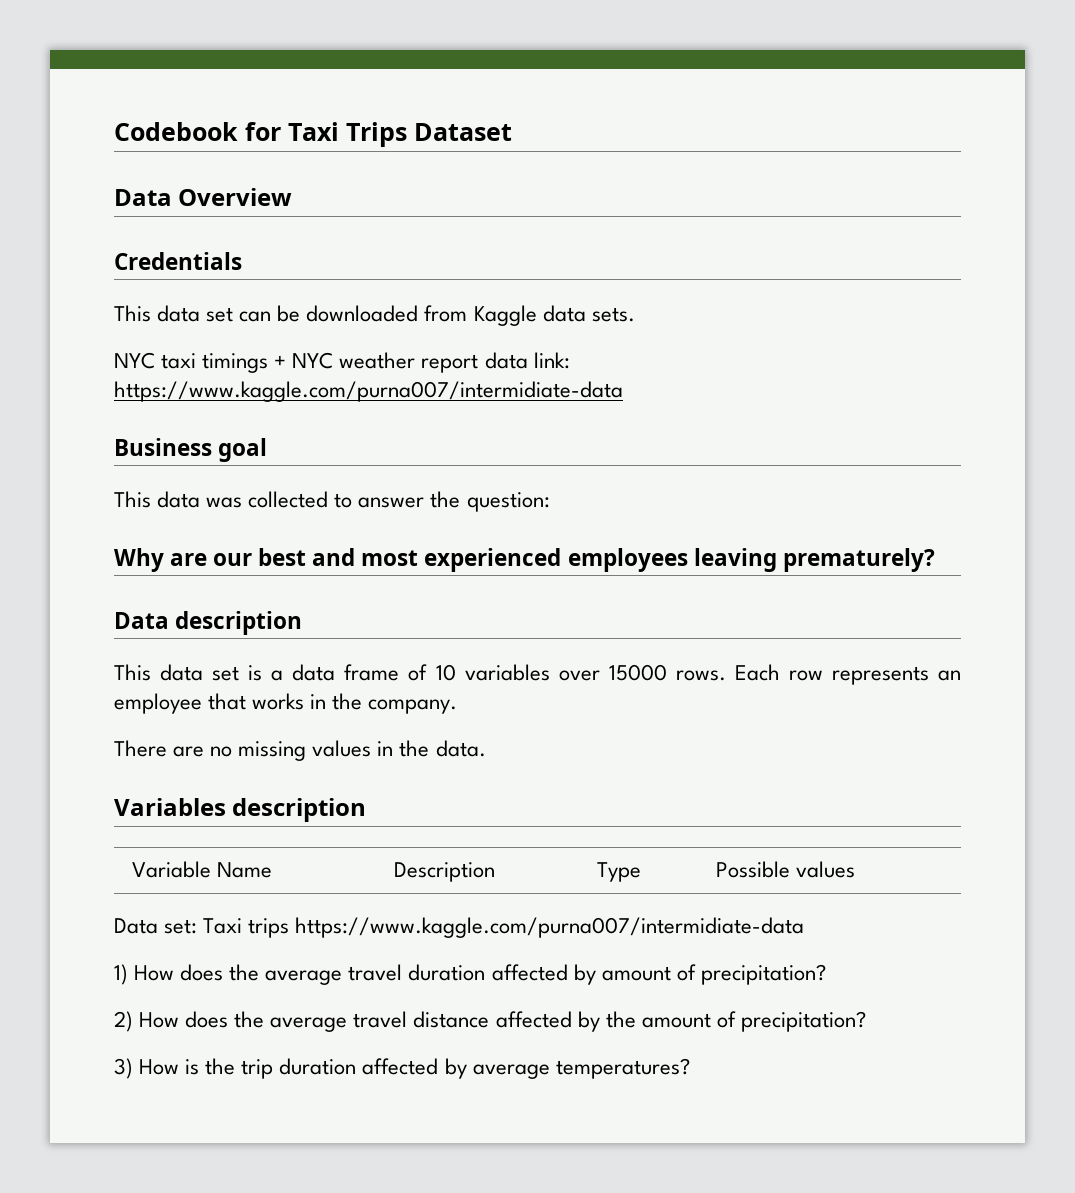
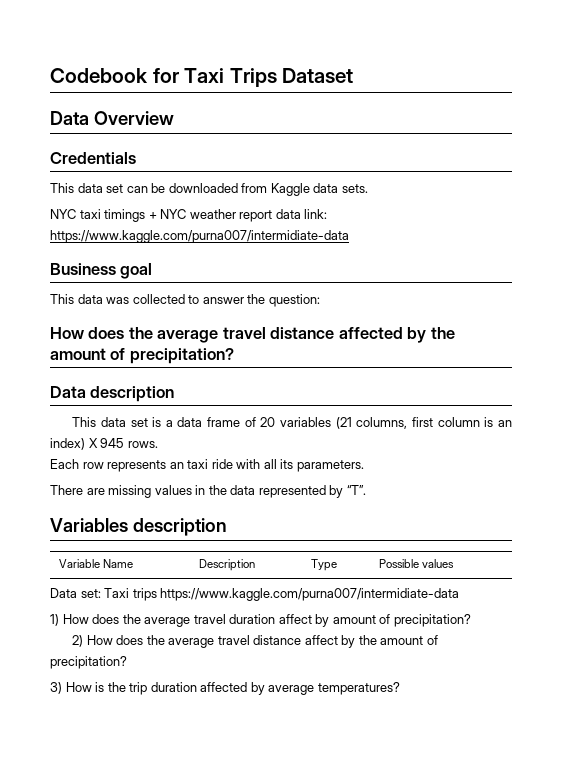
[114,548,935,572] Why are our best and most experienced employees leaving prematurely? -> [50,327,455,343] [50,348,234,364] How does the average travel distance affected by the amount of precipitation?
[435,664,667,681] 10 variables over 15000 -> [260,417,512,429] [50,438,125,450] 20 variables (21 columns, first column is an index) X 945
(726, 675) none -> (158, 444) //
[114,693,458,714] employee that works in the company. -> [187,459,364,472] taxi ride with all its parameters.
[210,746,233,757] no -> (105, 491) none
[435,740,486,757] data. -> [230,485,366,498] data represented by “T”.
[491,964,568,981] affected -> [278,614,312,624] affect
[495,1011,572,1028] affected -> [304,635,338,645] affect

